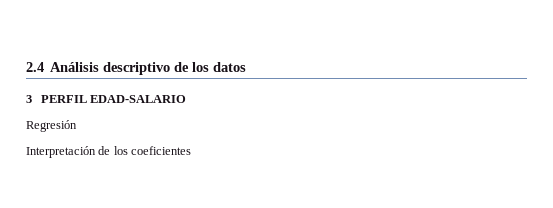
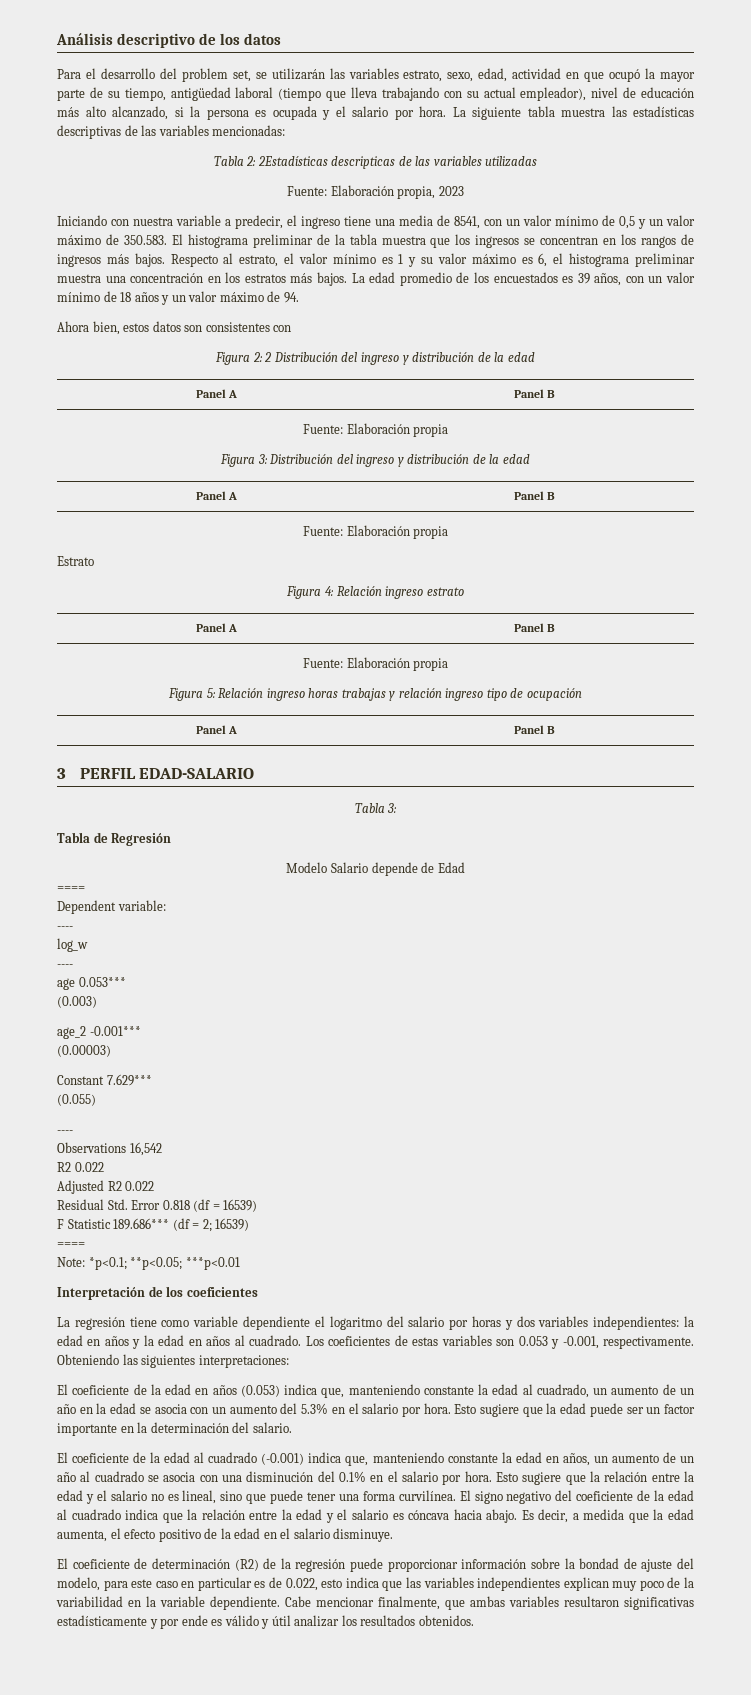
[26,62,44,72] 2.4 -> (56, 39) none
[26,95,187,103] [26,120,77,132] [26,146,192,158] 3 PERFIL EDAD-SALARIO // Regresión // Interpretación de los coeficientes -> [57,68,696,82] [57,87,694,101] [57,106,694,120] [57,125,286,139] [213,156,538,169] [287,185,464,199] [57,215,695,229] [57,234,695,248] [57,253,696,267] [57,272,695,286] [57,291,299,305] [57,321,292,335] [215,352,535,365] [195,389,238,398] [513,389,556,398] [302,423,449,437] [220,454,530,467] [195,491,238,500] [513,491,556,500] [302,525,449,539] [57,556,94,566] [286,586,464,599] [195,623,238,632] [513,623,556,632] [302,657,449,671] [168,688,582,701] [195,725,238,734] [513,725,556,734] [57,768,255,779] [354,803,398,813] [57,832,172,846] [286,862,465,876] [57,886,85,892] [57,900,166,914] [57,926,73,930] [57,938,88,952] [57,964,73,968] [57,977,126,990] [57,996,97,1008] [57,1026,141,1039] [57,1045,111,1057] [57,1074,152,1086] [57,1094,96,1106] [57,1130,73,1134] [57,1142,162,1156] [57,1162,104,1172] [57,1180,155,1194] [57,1199,258,1212] [57,1218,250,1232] [57,1242,85,1248] [57,1257,240,1270] [57,1286,258,1300] [57,1316,694,1330] [57,1335,694,1349] [57,1354,289,1368] [57,1384,694,1398] [57,1403,695,1417] [57,1422,292,1436] [57,1452,694,1466] [57,1471,694,1485] [57,1490,695,1504] [57,1509,694,1523] [57,1528,394,1542] [57,1558,694,1572] [57,1577,694,1591] [56,1596,694,1610] [57,1615,474,1629] Para el desarrollo del problem set, se utilizarán las variables estrato, sexo, edad, actividad en que ocupó la mayor parte de su tiempo, antigüedad laboral (tiempo que lleva trabajando con su actual empleador), nivel de educación más alto alcanzado, si la persona es ocupada y el salario por hora. La siguiente tabla muestra las estadísticas descriptivas de las variables mencionadas: // Tabla 2: 2Estadísticas descripticas de las variables utilizadas // Fuente: Elaboración propia, 2023 // Iniciando con nuestra variable a predecir, el ingreso tiene una media de 8541, con un valor mínimo de 0,5 y un valor máximo de 350.583. El histograma preliminar de la tabla muestra que los ingresos se concentran en los rangos de ingresos más bajos. Respecto al estrato, el valor mínimo es 1 y su valor máximo es 6, el histograma preliminar muestra una concentración en los estratos más bajos. La edad promedio de los encuestados es 39 años, con un valor mínimo de 18 años y un valor máximo de 94. // Ahora bien, estos datos son consistentes con // Figura 2: 2 Distribución del ingreso y distribución de la edad // Panel A | Panel B // Fuente: Elaboración propia // Figura 3: Distribución del ingreso y distribución de la edad // Panel A | Panel B // Fuente: Elaboración propia // Estrato // Figura 4: Relación ingreso estrato // Panel A | Panel B // Fuente: Elaboración propia // Figura 5: Relación ingreso horas trabajas y relación ingreso tipo de ocupación // Panel A | Panel B // 3 PERFIL EDAD-SALARIO // Tabla 3: // Tabla de Regresión // Modelo Salario depende de Edad // ==== // Dependent variable: // ---- // log_w // ---- // age 0.053*** // (0.003) // age_2 -0.001*** // (0.00003) // Constant 7.629*** // (0.055) // ---- // Observations 16,542 // R2 0.022 // Adjusted R2 0.022 // Residual Std. Error 0.818 (df = 16539) // F Statistic 189.686*** (df = 2; 16539) // ==== // Note: *p<0.1; **p<0.05; ***p<0.01 // Interpretación de los coeficientes // La regresión tiene como variable dependiente el logaritmo del salario por horas y dos variables independientes: la edad en años y la edad en años al cuadrado. Los coeficientes de estas variables son 0.053 y -0.001, respectivamente. Obteniendo las siguientes interpretaciones: // El coeficiente de la edad en años (0.053) indica que, manteniendo constante la edad al cuadrado, un aumento de un año en la edad se asocia con un aumento del 5.3% en el salario por hora. Esto sugiere que la edad puede ser un factor importante en la determinación del salario. // El coeficiente de la edad al cuadrado (-0.001) indica que, manteniendo constante la edad en años, un aumento de un año al cuadrado se asocia con una disminución del 0.1% en el salario por hora. Esto sugiere que la relación entre la edad y el salario no es lineal, sino que puede tener una forma curvilínea. El signo negativo del coeficiente de la edad al cuadrado indica que la relación entre la edad y el salario es cóncava hacia abajo. Es decir, a medida que la edad aumenta, el efecto positivo de la edad en el salario disminuye. // El coeficiente de determinación (R2) de la regresión puede proporcionar información sobre la bondad de ajuste del modelo, para este caso en particular es de 0.022, esto indica que las variables independientes explican muy poco de la variabilidad en la variable dependiente. Cabe mencionar finalmente, que ambas variables resultaron significativas estadísticamente y por ende es válido y útil analizar los resultados obtenidos.

